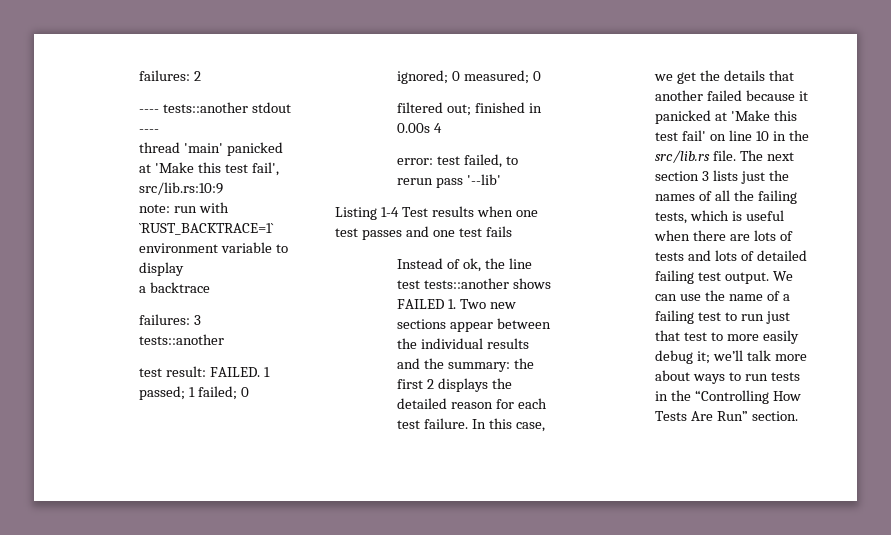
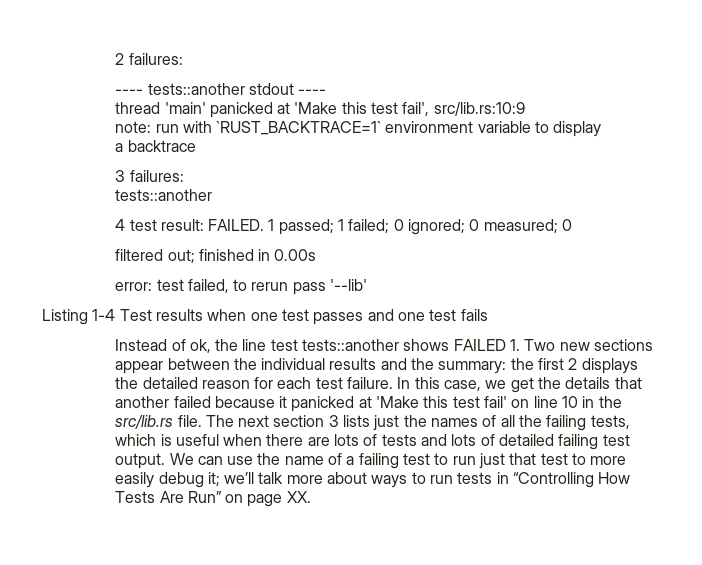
[139,70,202,81] failures: 2 -> [115,53,183,65] 2 failures:
[139,314,202,325] failures: 3 -> [115,170,184,182] 3 failures:
(225, 339) none -> [115,219,126,231] 4
[434,123,443,133] 4 -> (317, 255) none
[671,390,692,401] the -> (509, 478) none
[752,411,799,421] section. -> [225,491,311,507] on page XX.

